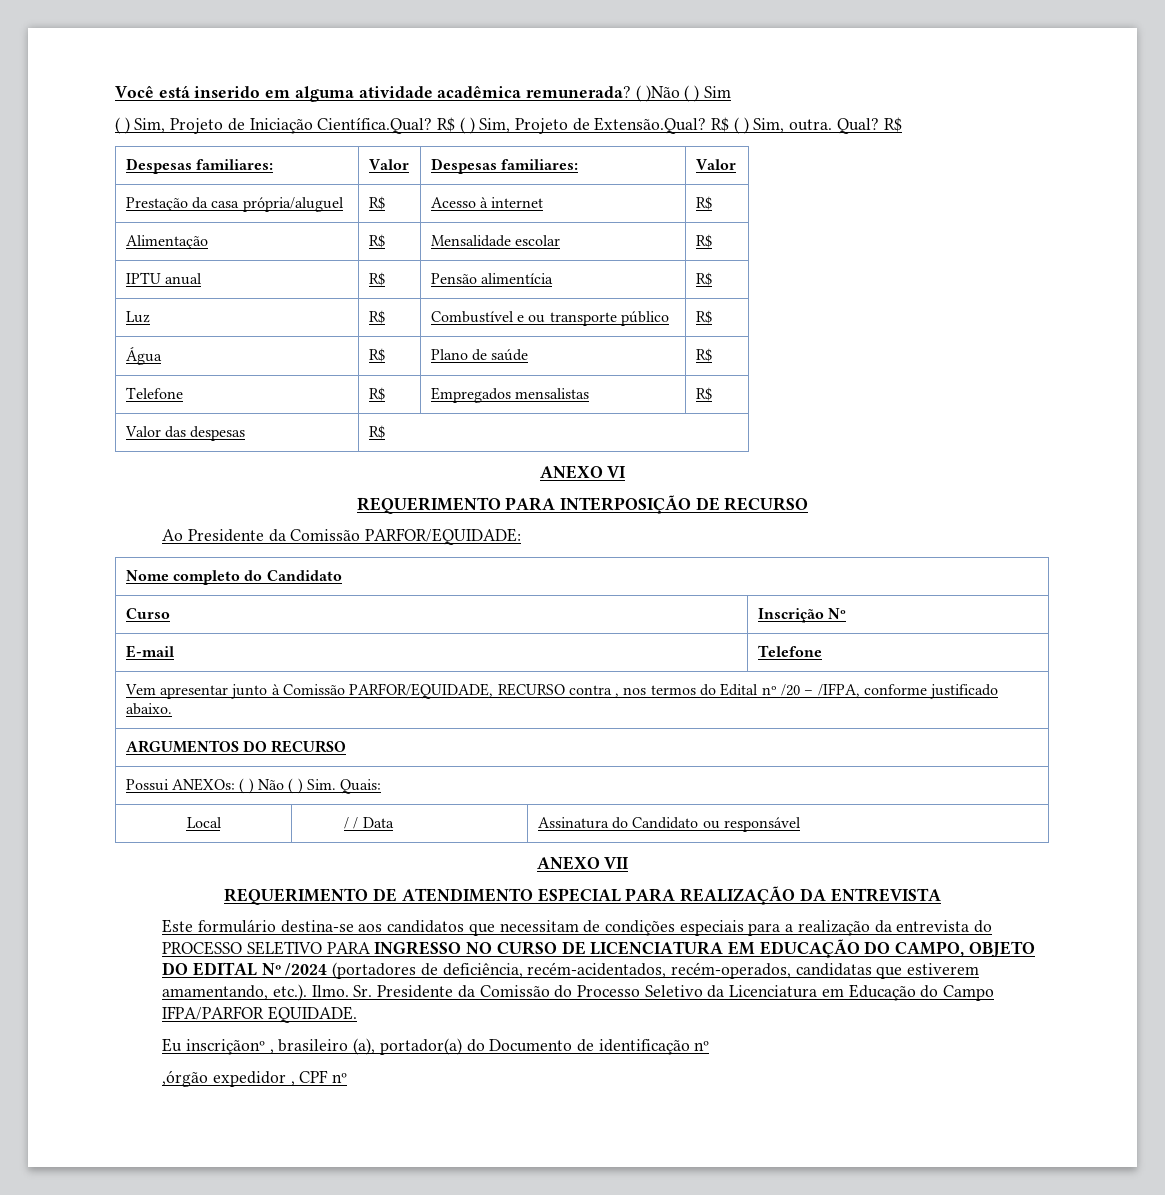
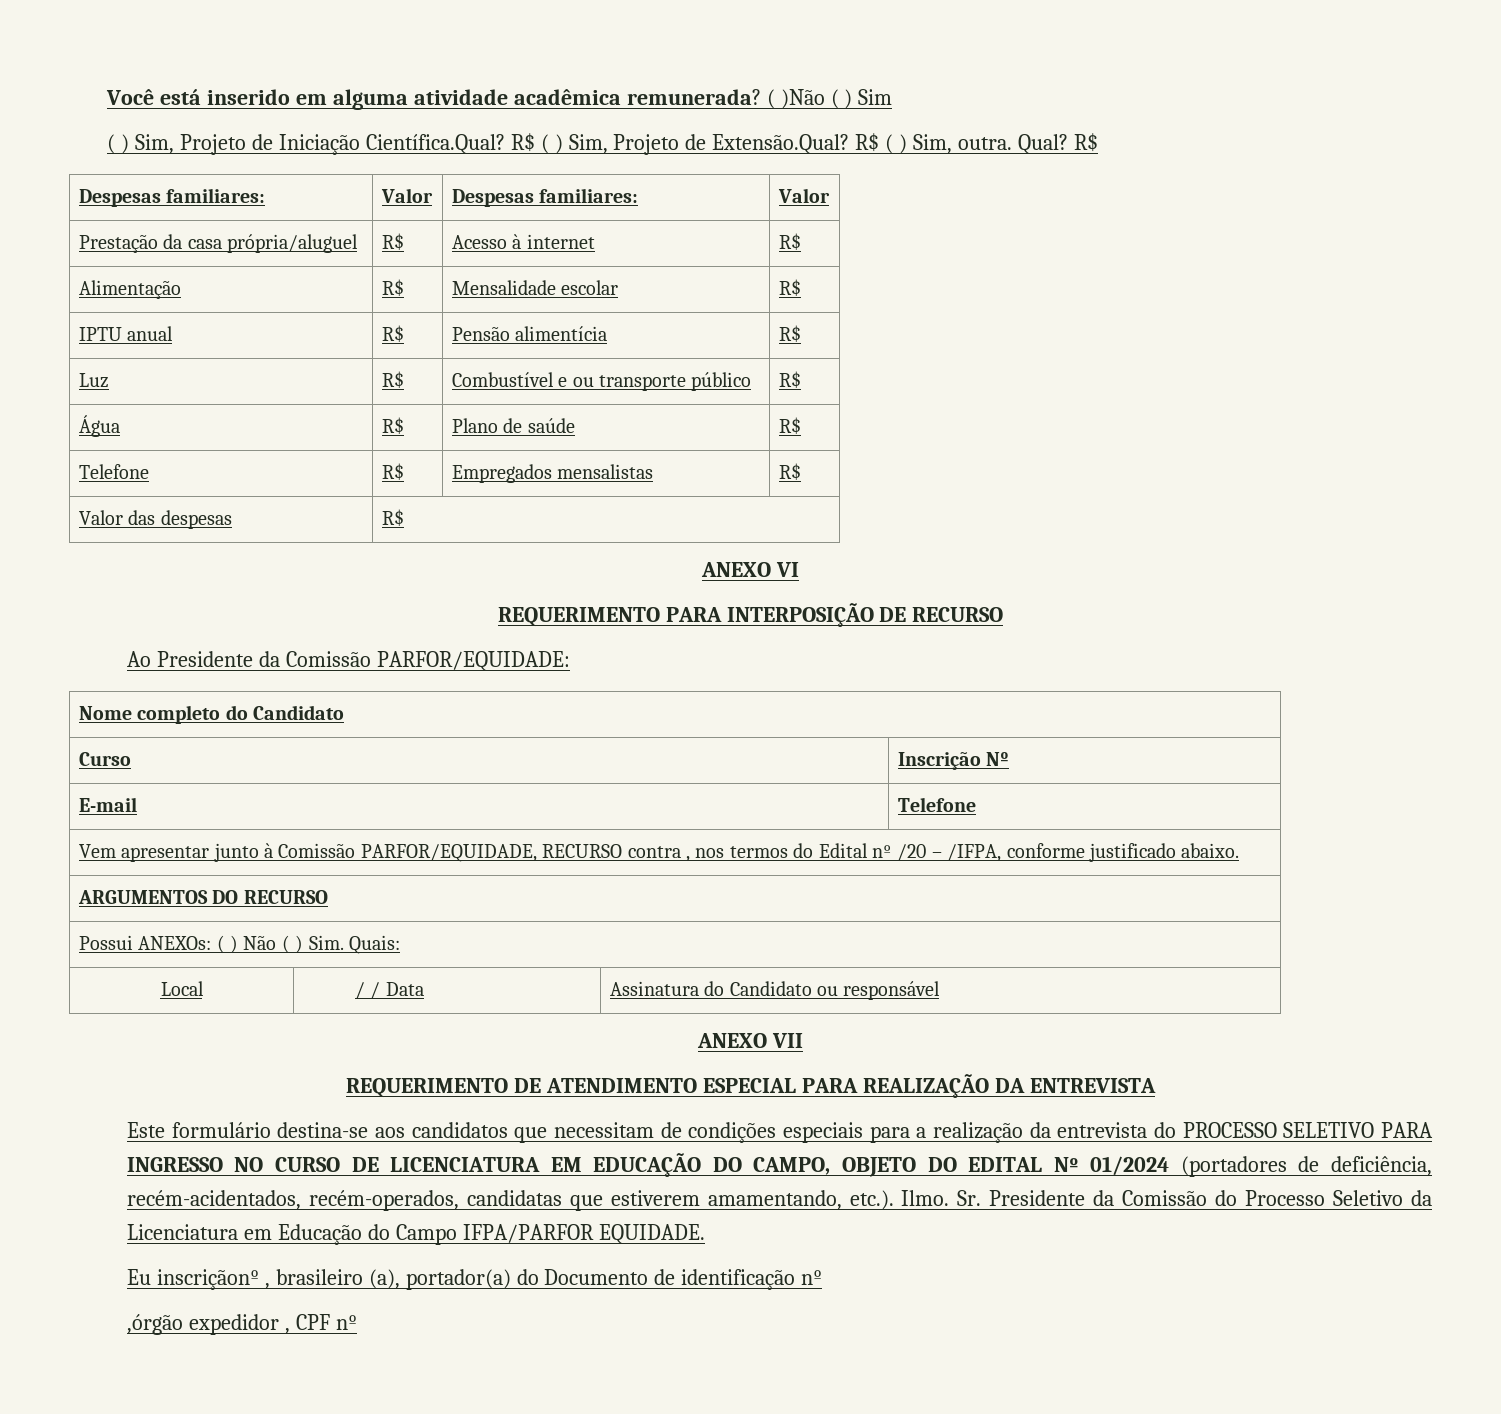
[285,963,328,976] /2024 -> [1090,1156,1170,1176] 01/2024

